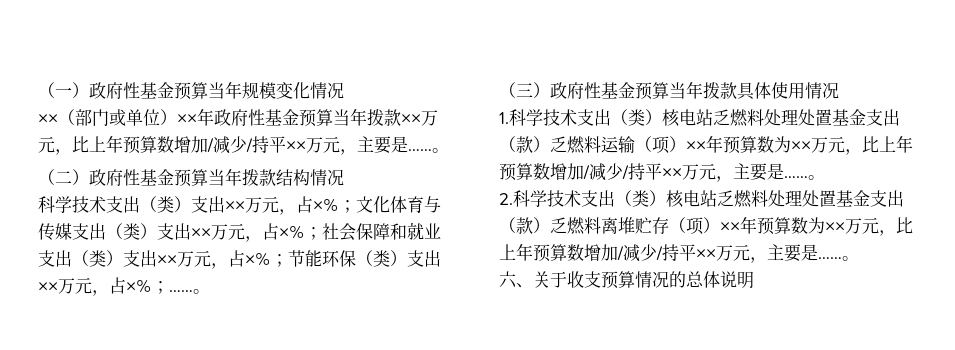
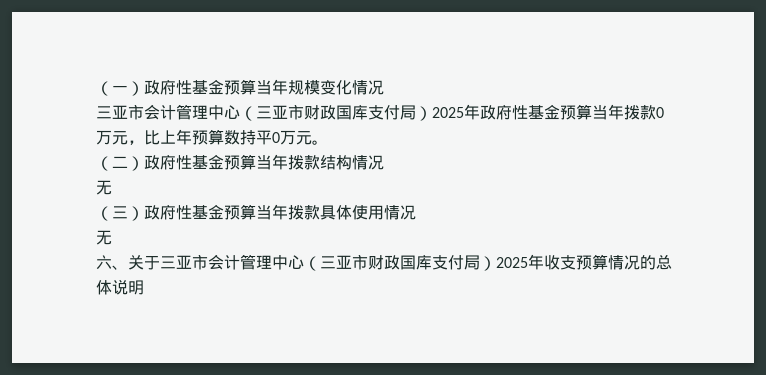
[38,109,197,126] ××（部门或单位）×× -> [96,104,464,121] 三亚市会计管理中心（三亚市财政国库支付局）2025
[401,110,438,126] [38,135,432,155] ××万元，比上年预算数增加/减少/持平××万元，主要是…… -> [656,107,664,118] [96,129,312,145] 0万元，比上年预算数持平0万元
[38,196,441,215] [38,222,441,242] [38,250,441,269] [38,277,210,296] 科学技术支出（类）支出××万元，占×%；文化体育与传媒支出（类）支出××万元，占×%；社会保障和就业支出（类）支出××万元，占×%；节能环保（类）支出××万元，占×%；……。 -> [96,180,112,195] 无
[499,109,900,127] [499,135,913,155] [499,163,825,182] [499,190,904,208] [499,216,913,236] [499,243,859,263] [499,271,567,288] 1.科学技术支出（类）核电站乏燃料处理处置基金支出（款）乏燃料运输（项）××年预算数为××万元，比上年预算数增加/减少/持平××万元，主要是……。 // 2.科学技术支出（类）核电站乏燃料处理处置基金支出（款）乏燃料离堆贮存（项）××年预算数为××万元，比上年预算数增加/减少/持平××万元，主要是……。 // 六、关于 -> [96,230,112,245] [96,254,544,271] 无 // 六、关于三亚市会计管理中心（三亚市财政国库支付局）2025年

